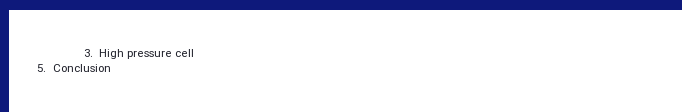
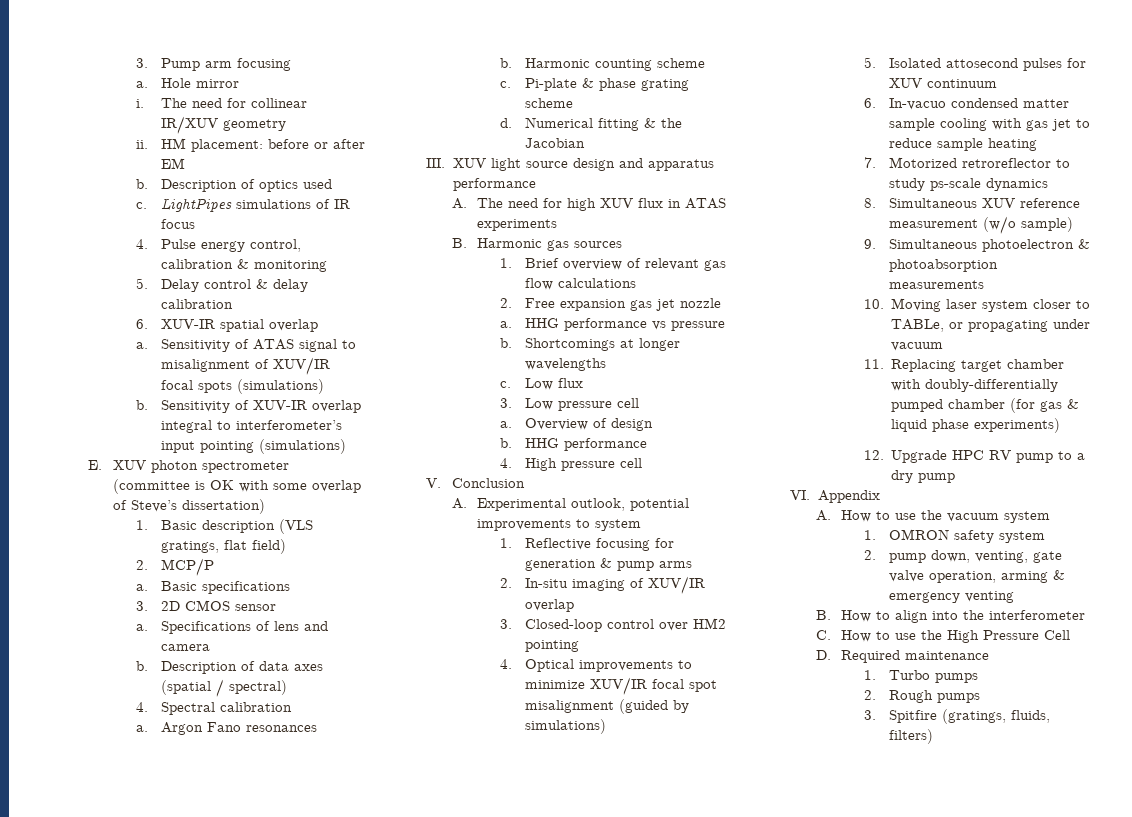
[83,49,93,57] 3. -> [136,58,292,71] [136,78,240,88] [136,98,308,108] [161,116,287,134] [136,138,366,152] [161,158,186,169] [136,179,333,192] [136,198,351,212] [161,219,196,229] [136,239,302,252] [161,259,328,272] [136,278,309,292] [161,299,234,309] [136,319,319,332] [136,339,357,352] [161,357,331,375] [161,379,325,394] [136,400,362,413] [161,420,343,433] [161,439,347,454] [87,460,289,473] [112,479,361,494] [112,499,265,514] [136,519,314,534] [161,539,287,554] [136,558,215,576] [136,581,291,594] [136,600,277,611] [136,621,329,634] [161,644,211,651] [136,661,324,674] [161,679,288,697] [136,702,293,715] [136,722,318,735] [500,58,706,71] [500,78,690,91] [525,98,574,108] [500,117,683,131] [525,138,586,148] [426,158,714,171] [452,178,536,191] [451,198,726,211] [476,219,557,231] [451,238,622,251] [500,258,727,271] [525,278,637,290] [500,298,722,311] [500,318,726,331] [500,338,681,351] [525,358,607,371] [500,378,584,390] [500,398,640,411] [500,418,654,431] [500,438,648,451] [500,458,512,468] 3. Pump arm focusing // a. Hole mirror // i. The need for collinear IR/XUV geometry // ii. HM placement: before or after EM // b. Description of optics used // c. LightPipes simulations of IR focus // 4. Pulse energy control, calibration & monitoring // 5. Delay control & delay calibration // 6. XUV-IR spatial overlap // a. Sensitivity of ATAS signal to misalignment of XUV/IR focal spots (simulations) // b. Sensitivity of XUV-IR overlap integral to interferometer’s input pointing (simulations) // E. XUV photon spectrometer (committee is OK with some overlap of Steve’s dissertation) // 1. Basic description (VLS gratings, flat field) // 2. MCP/P // a. Basic specifications // 3. 2D CMOS sensor // a. Specifications of lens and camera // b. Description of data axes (spatial / spectral) // 4. Spectral calibration // a. Argon Fano resonances // b. Harmonic counting scheme // c. Pi-plate & phase grating scheme // d. Numerical fitting & the Jacobian // III. XUV light source design and apparatus performance // A. The need for high XUV flux in ATAS experiments // B. Harmonic gas sources // 1. Brief overview of relevant gas flow calculations // 2. Free expansion gas jet nozzle // a. HHG performance vs pressure // b. Shortcomings at longer wavelengths // c. Low flux // 3. Low pressure cell // a. Overview of design // b. HHG performance // 4.
[37,64,47,72] 5. -> [426,478,442,488] V.
(111, 68) none -> [451,498,689,511] [476,519,641,531] [500,538,675,551] [525,558,693,571] [500,576,706,594] [525,599,575,612] [500,618,727,632] [525,640,580,652] [500,659,693,672] [525,677,718,695] [525,699,690,714] [525,719,607,734] [864,57,1087,71] [889,78,998,88] [864,98,1070,110] [889,118,1091,131] [889,138,1038,151] [864,157,1071,168] [889,178,1049,191] [864,198,1081,208] [889,216,1074,234] [864,239,1091,252] [889,259,999,272] [889,280,985,289] [864,298,1091,312] [891,319,1091,332] [891,342,944,351] [864,359,1065,372] [891,379,1059,392] [891,398,1080,413] [891,418,1061,433] [864,450,1086,463] [891,470,956,483] [790,490,880,503] [815,510,1050,523] [864,529,1046,543] [864,550,1063,563] [889,570,1066,583] [889,591,1015,603] [815,610,1085,623] [815,630,1070,643] [815,650,989,663] [864,670,979,683] [864,690,981,703] [864,709,1051,724] [889,729,934,744] // A. Experimental outlook, potential improvements to system // 1. Reflective focusing for generation & pump arms // 2. In-situ imaging of XUV/IR overlap // 3. Closed-loop control over HM2 pointing // 4. Optical improvements to minimize XUV/IR focal spot misalignment (guided by simulations) // 5. Isolated attosecond pulses for XUV continuum // 6. In-vacuo condensed matter sample cooling with gas jet to reduce sample heating // 7. Motorized retroreflector to study ps-scale dynamics // 8. Simultaneous XUV reference measurement (w/o sample) // 9. Simultaneous photoelectron & photoabsorption measurements // 10. Moving laser system closer to TABLe, or propagating under vacuum // 11. Replacing target chamber with doubly-differentially pumped chamber (for gas & liquid phase experiments) // 12. Upgrade HPC RV pump to a dry pump // VI. Appendix // A. How to use the vacuum system // 1. OMRON safety system // 2. pump down, venting, gate valve operation, arming & emergency venting // B. How to align into the interferometer // C. How to use the High Pressure Cell // D. Required maintenance // 1. Turbo pumps // 2. Rough pumps // 3. Spitfire (gratings, fluids, filters)

